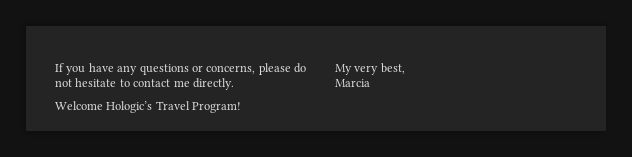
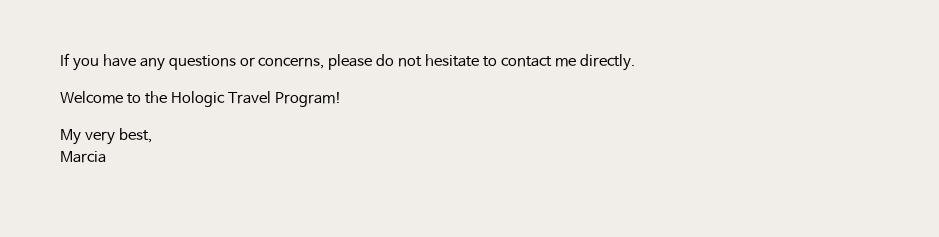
[106,101,153,113] Hologic’s -> [126,91,225,107] to the Hologic

